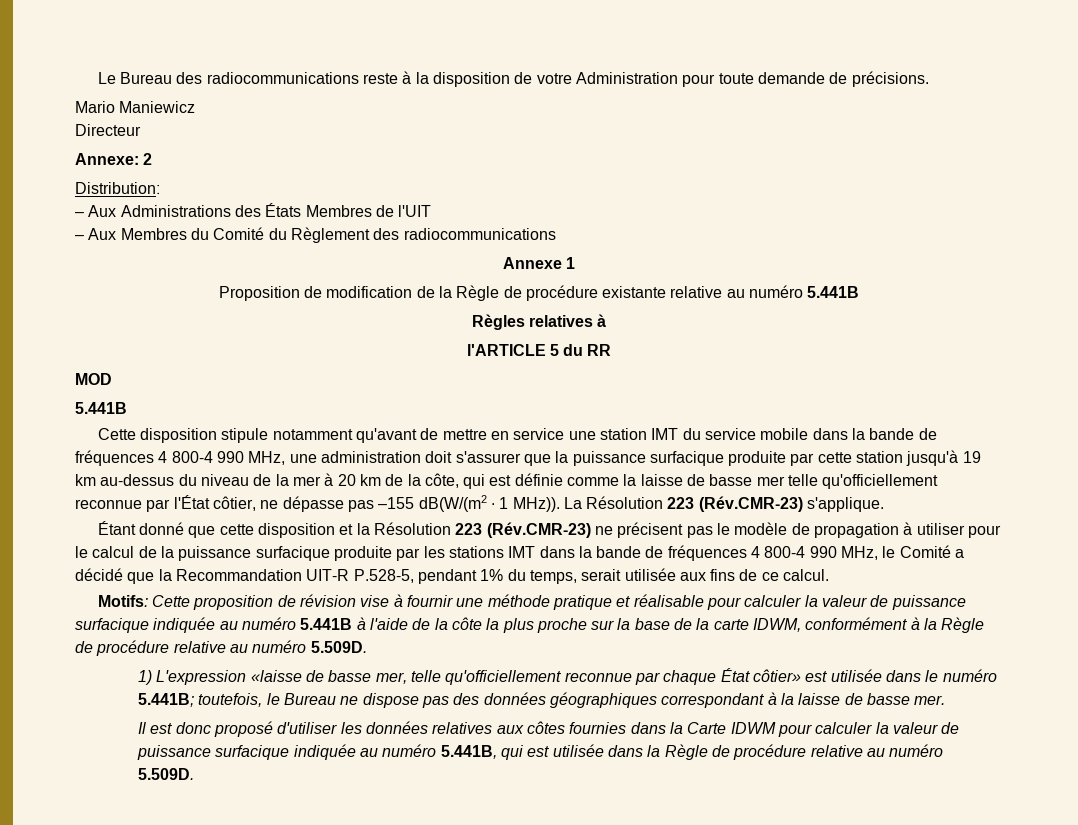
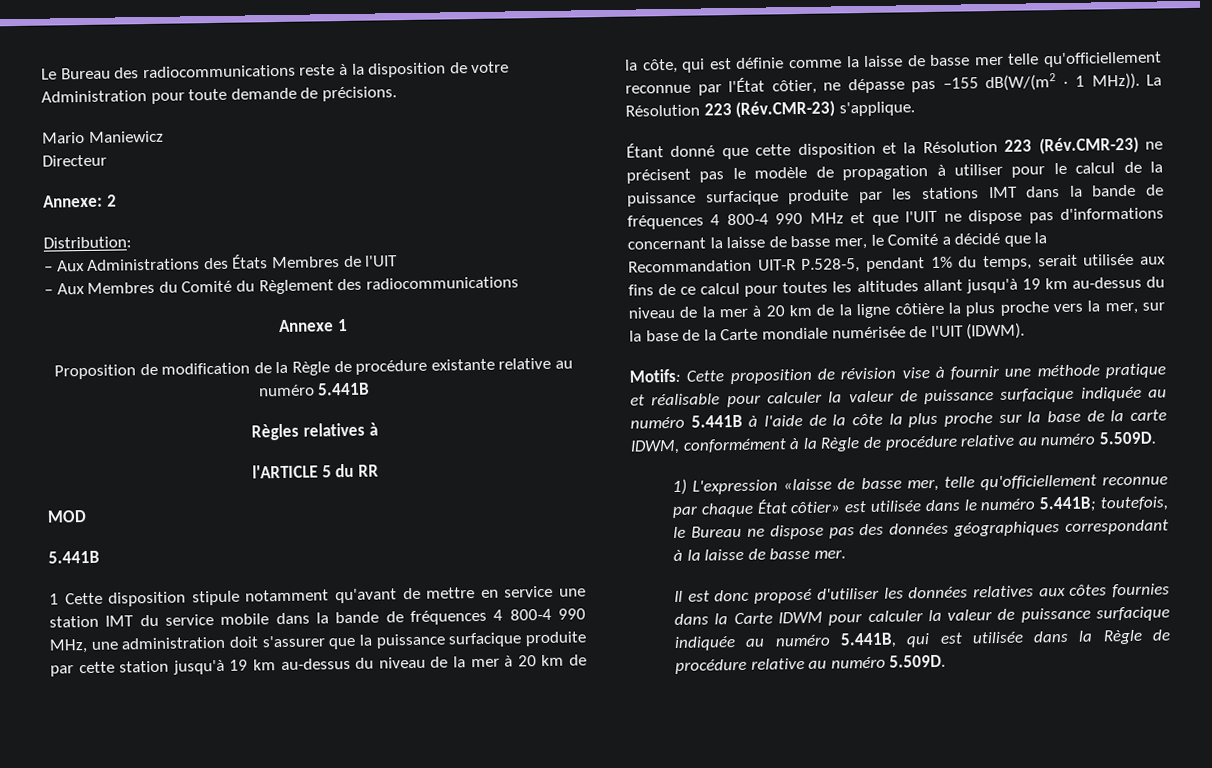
(127, 408) none -> [49,593,59,605] 1
[841,546,879,560] MHz, -> [809,207,1164,226] [627,235,867,250] MHz et que l'UIT ne dispose pas d'informations concernant la laisse de basse mer,
[783,569,830,581] calcul. -> [700,276,1165,297] [628,300,1165,319] [629,322,1026,342] calcul pour toutes les altitudes allant jusqu'à 19 km au-dessus du niveau de la mer à 20 km de la ligne côtière la plus proche vers la mer, sur la base de la Carte mondiale numérisée de l'UIT (IDWM).

